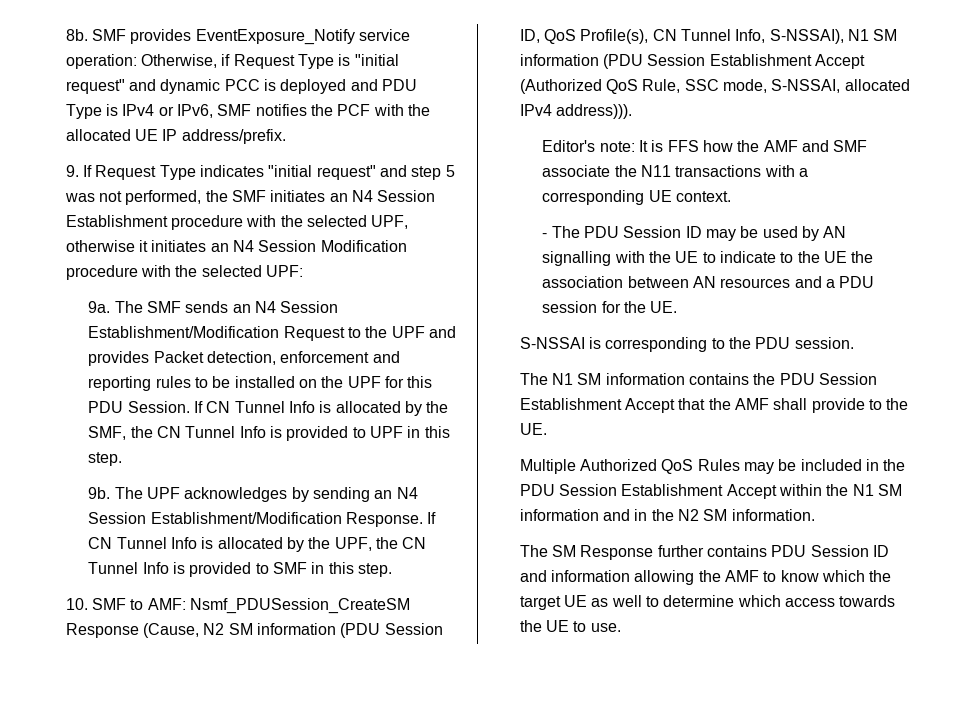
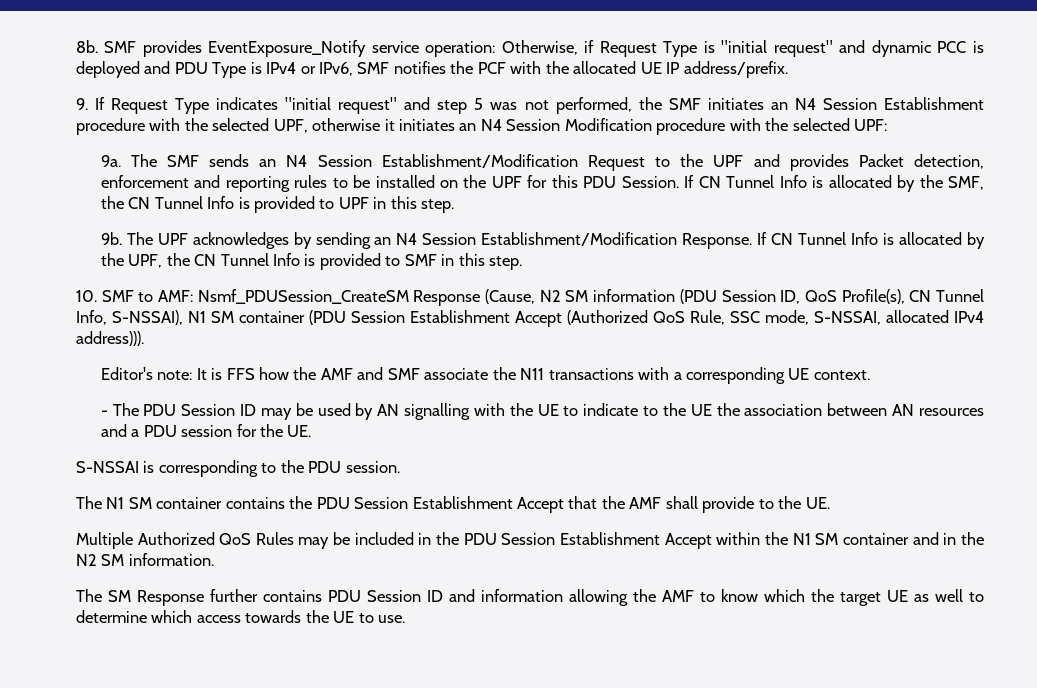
[519,54,599,66] information -> [238,311,305,323] container
[605,373,685,385] information -> [156,497,223,509] container
[519,509,599,521] information -> [843,533,910,545] container

